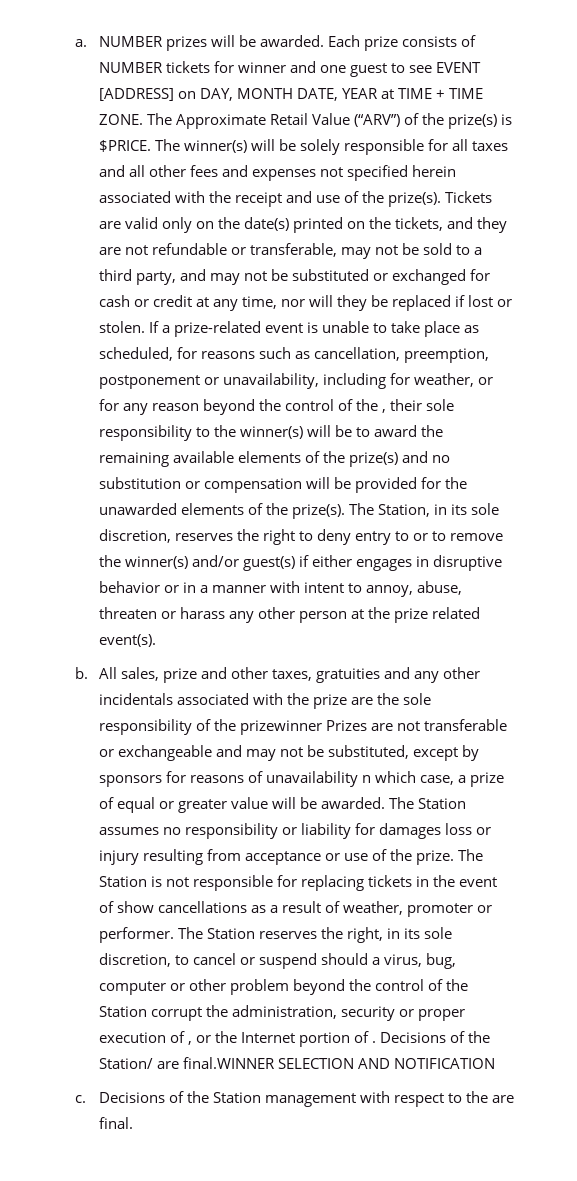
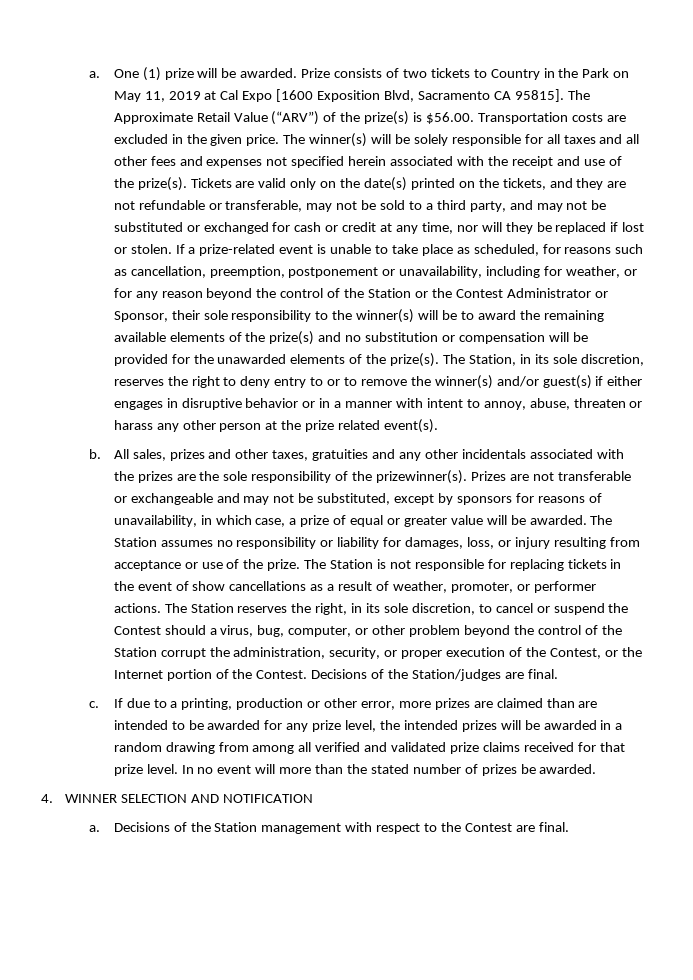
[75,35,477,51] [98,61,482,77] [98,88,484,101] [98,114,143,125] a. NUMBER prizes will be awarded. Each prize consists of NUMBER tickets for winner and one guest to see EVENT [ADDRESS] on DAY, MONTH DATE, YEAR at TIME + TIME ZONE. -> [89,67,630,81] [113,89,564,102] a. One (1) prize will be awarded. Prize consists of two tickets to Country in the Park on May 11, 2019 at Cal Expo [1600 Exposition Blvd, Sacramento CA 95815].
[98,140,151,152] $PRICE. -> [425,112,626,124] [113,134,280,146] $56.00. Transportation costs are excluded in the given price.
[382,409,387,413] , -> [367,288,608,298] [113,311,168,322] Station or the Contest Administrator or Sponsor,
[162,668,197,683] prize -> [169,449,205,461] prizes
[312,694,347,709] prize -> [137,471,173,483] prizes
[239,720,322,735] prizewinner -> [375,470,467,484] prizewinner(s).
[265,771,371,787] unavailability n -> [113,515,212,527] unavailability, in
[378,823,472,839] damages loss -> [405,537,494,549] damages, loss,
[407,903,493,917] [98,927,174,943] promoter or performer. -> [450,581,596,593] [113,603,161,613] promoter, or performer actions.
(317, 961) none -> [608,603,629,613] [113,626,161,635] the Contest
[98,981,166,995] computer -> [288,626,352,637] computer,
[340,1006,395,1021] security -> [329,647,381,659] security,
[187,1041,192,1045] , -> [525,647,601,659] the Contest,
[372,1031,491,1043] [98,1057,275,1069] . Decisions of the Station/ are final.WINNER -> [232,669,558,681] [89,698,598,710] [113,720,623,732] [113,742,625,754] [113,764,597,776] [41,794,118,803] the Contest. Decisions of the Station/judges are final. // c. If due to a printing, production or other error, more prizes are claimed than are intended to be awarded for any prize level, the intended prizes will be awarded in a random drawing from among all verified and validated prize claims received for that prize level. In no event will more than the stated number of prizes be awarded. // 4. WINNER
[75,1095,87,1103] c. -> [89,825,101,832] a.
(489, 1097) none -> [464,823,512,832] Contest

